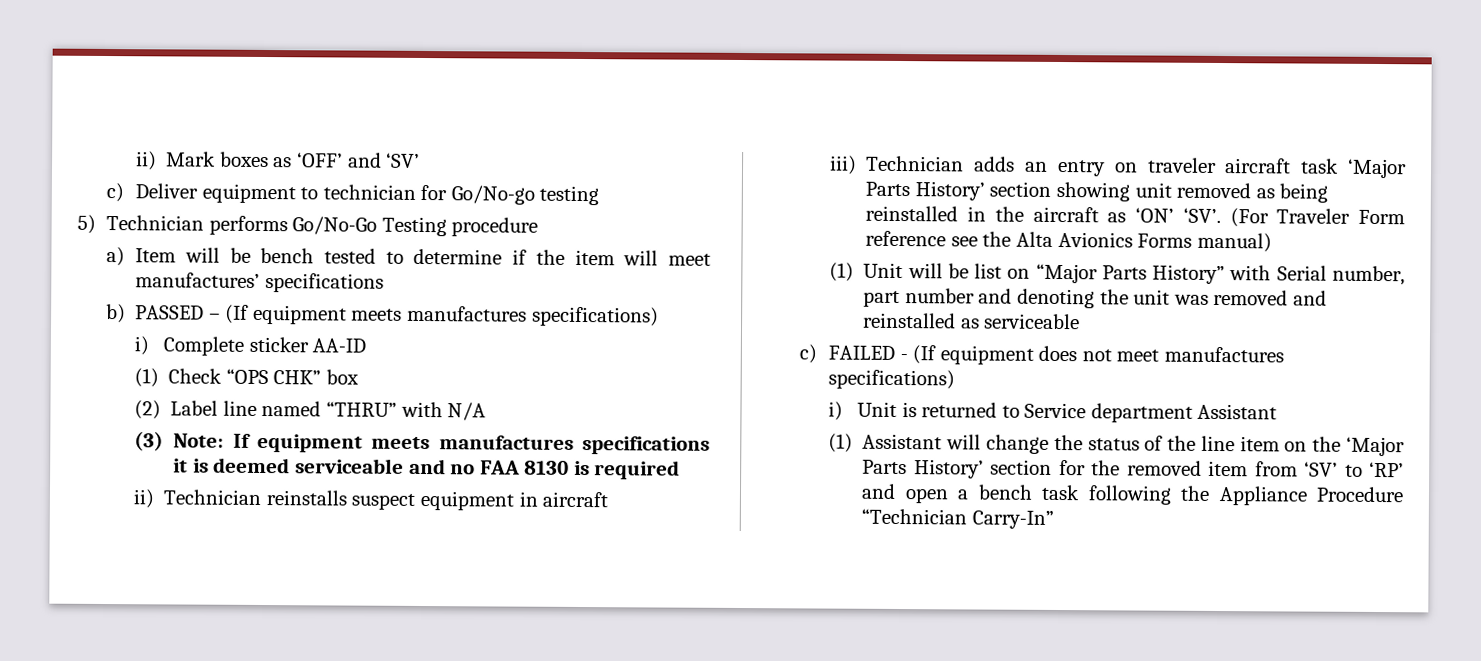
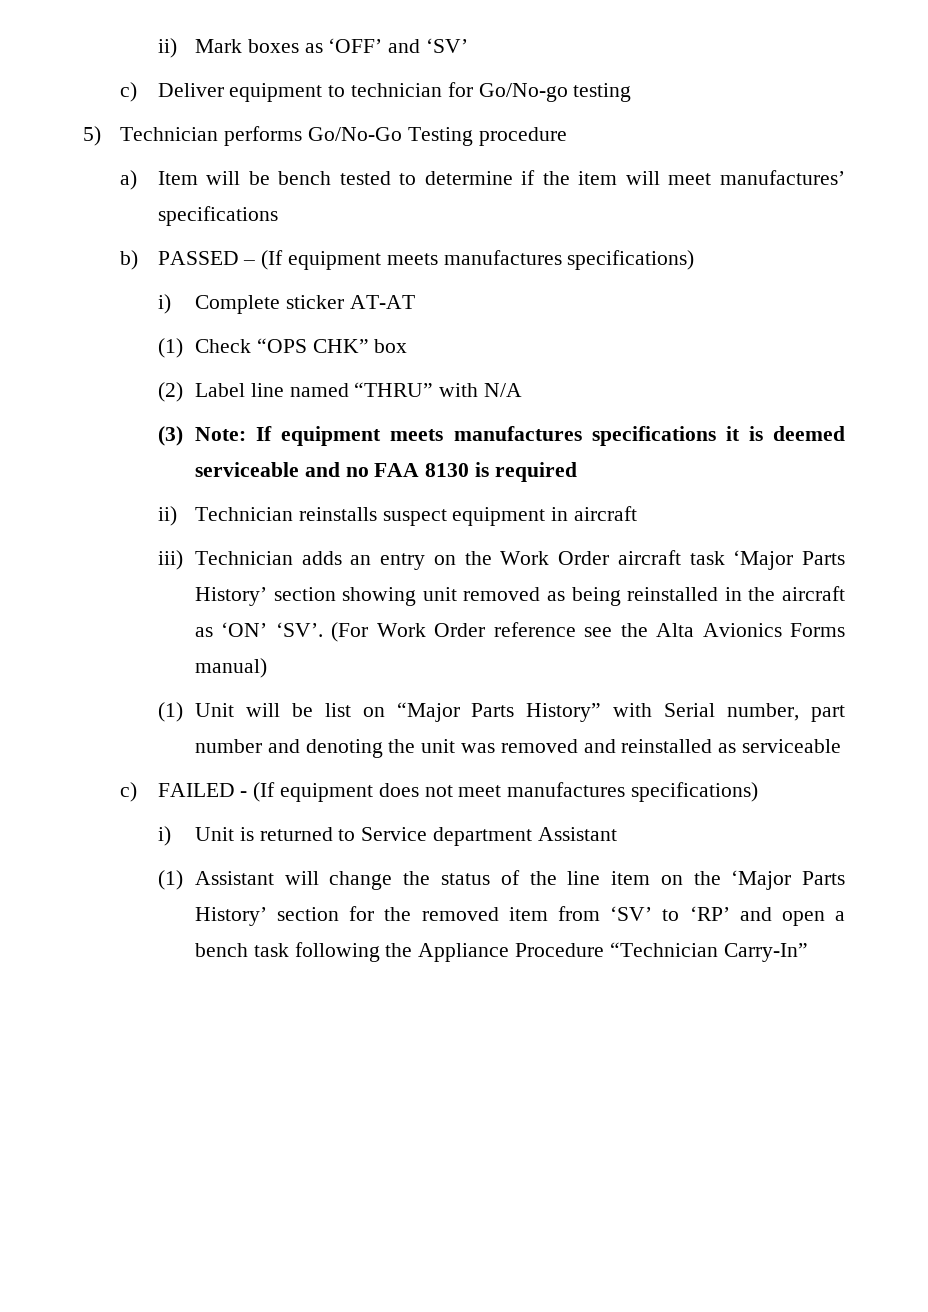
[312,338,367,353] AA-ID -> [349,295,415,309] AT-AT
[1147,157,1217,173] traveler -> [464,551,610,565] the Work Order
[1276,208,1405,225] Traveler Form -> [376,623,486,637] Work Order

